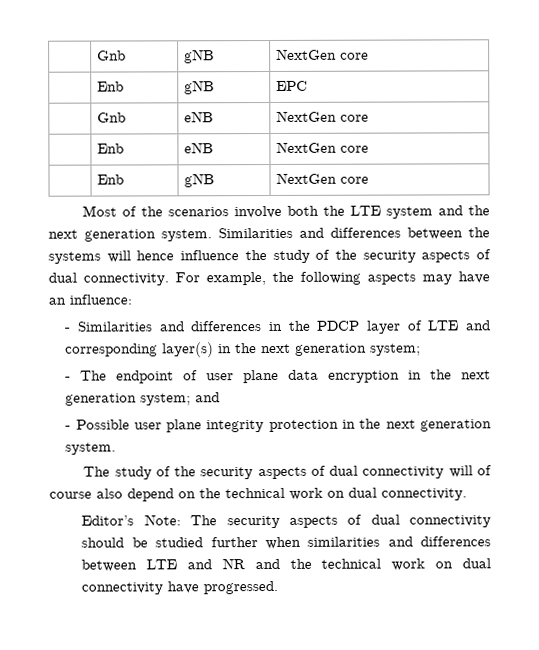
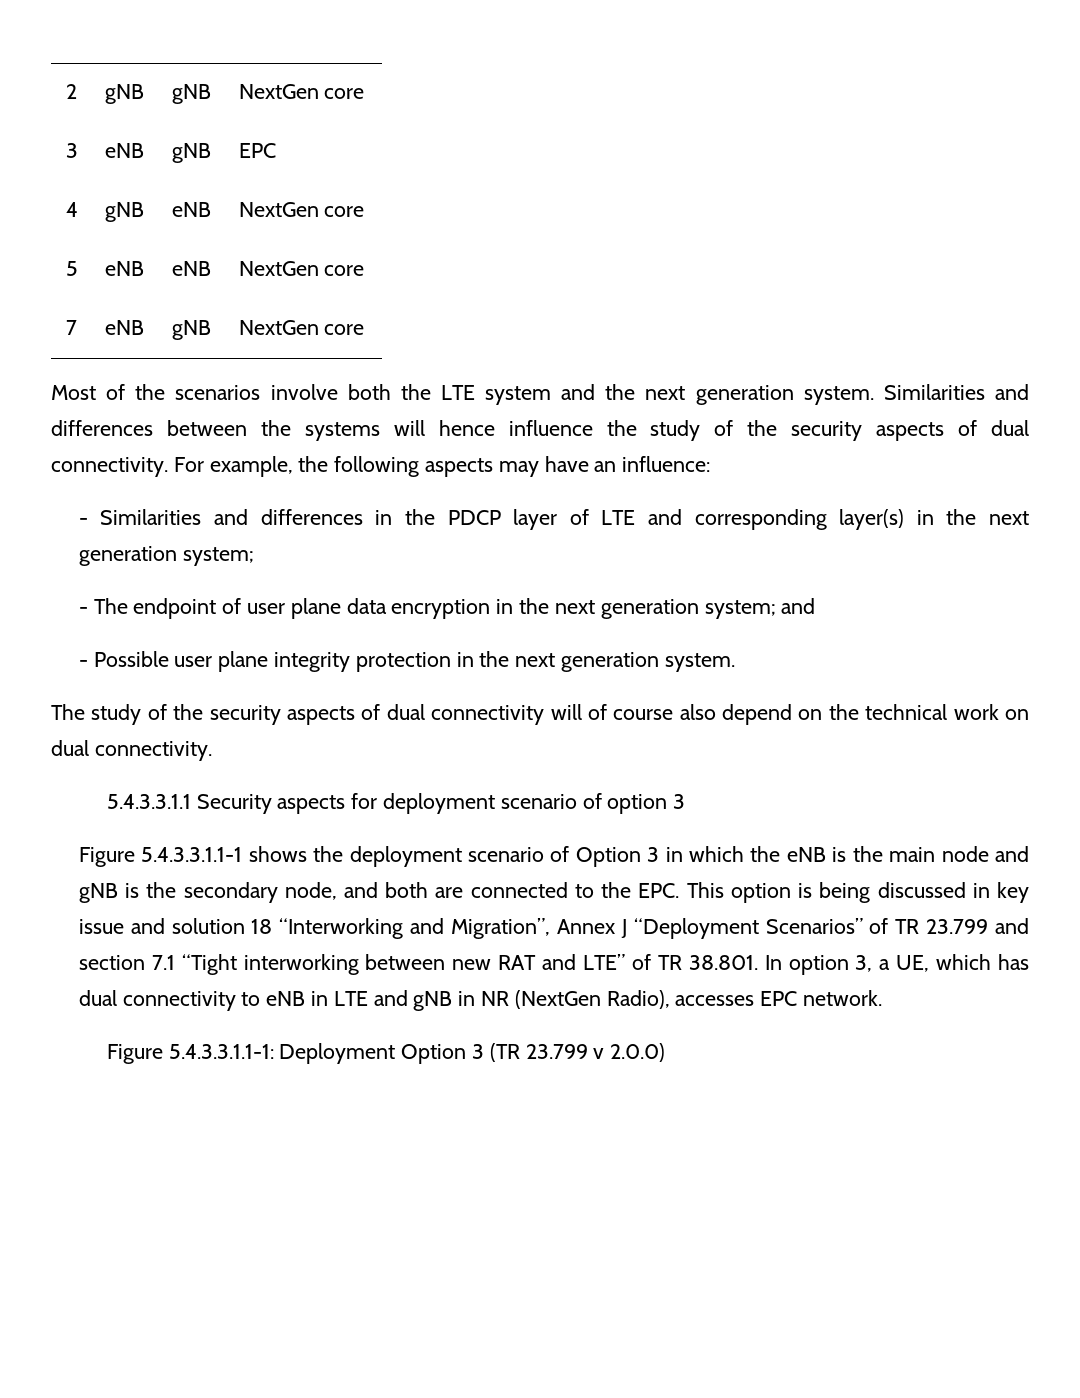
[96,50,126,61] [183,49,215,64] [275,48,369,60] [96,81,124,92] | Gnb | gNB | NextGen core // | Enb -> [66,84,77,99] [104,84,144,104] [171,84,211,104] [238,84,365,99] [65,143,78,158] [104,143,144,158] 2 | gNB | gNB | NextGen core // 3 | eNB
[96,112,126,123] [183,111,214,123] [275,110,369,122] [96,143,124,154] [183,142,214,154] [275,141,369,153] [96,174,124,185] | Gnb | eNB | NextGen core // | Enb | eNB | NextGen core // | Enb -> [65,202,78,217] [104,202,144,222] [171,202,211,217] [238,202,365,217] [65,261,78,276] [104,261,144,276] [171,261,211,276] [238,261,365,276] [66,320,77,335] [104,320,144,335] 4 | gNB | eNB | NextGen core // 5 | eNB | eNB | NextGen core // 7 | eNB
[81,514,492,529] [81,536,492,550] [81,558,491,572] [81,580,279,595] Editor’s Note: The security aspects of dual connectivity should be studied further when similarities and differences between LTE and NR and the technical work on dual connectivity have progressed. -> [106,793,686,814] [78,846,1029,867] [78,882,1029,903] [78,918,1029,939] [78,954,1029,975] [78,990,883,1011] [106,1043,666,1064] 5.4.3.3.1.1 Security aspects for deployment scenario of option 3 // Figure 5.4.3.3.1.1-1 shows the deployment scenario of Option 3 in which the eNB is the main node and gNB is the secondary node, and both are connected to the EPC. This option is being discussed in key issue and solution 18 “Interworking and Migration”, Annex J “Deployment Scenarios” of TR 23.799 and section 7.1 “Tight interworking between new RAT and LTE” of TR 38.801. In option 3, a UE, which has dual connectivity to eNB in LTE and gNB in NR (NextGen Radio), accesses EPC network. // Figure 5.4.3.3.1.1-1: Deployment Option 3 (TR 23.799 v 2.0.0)

